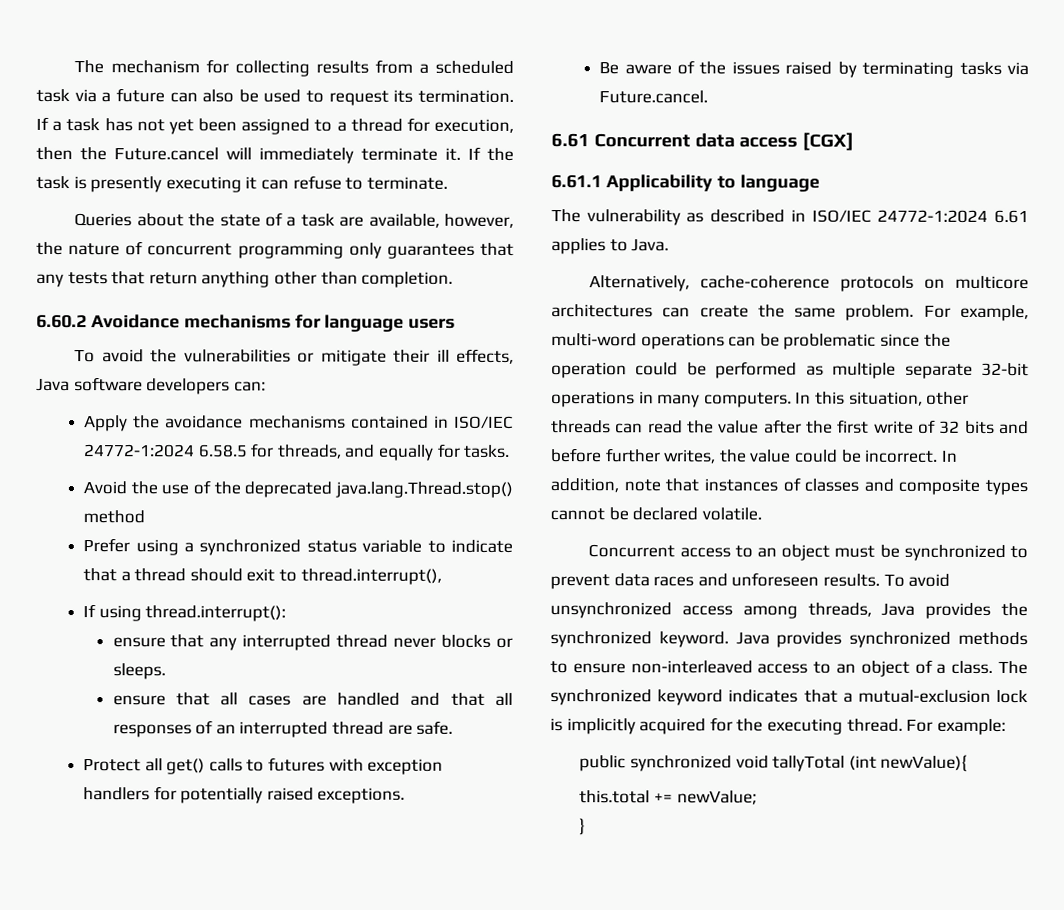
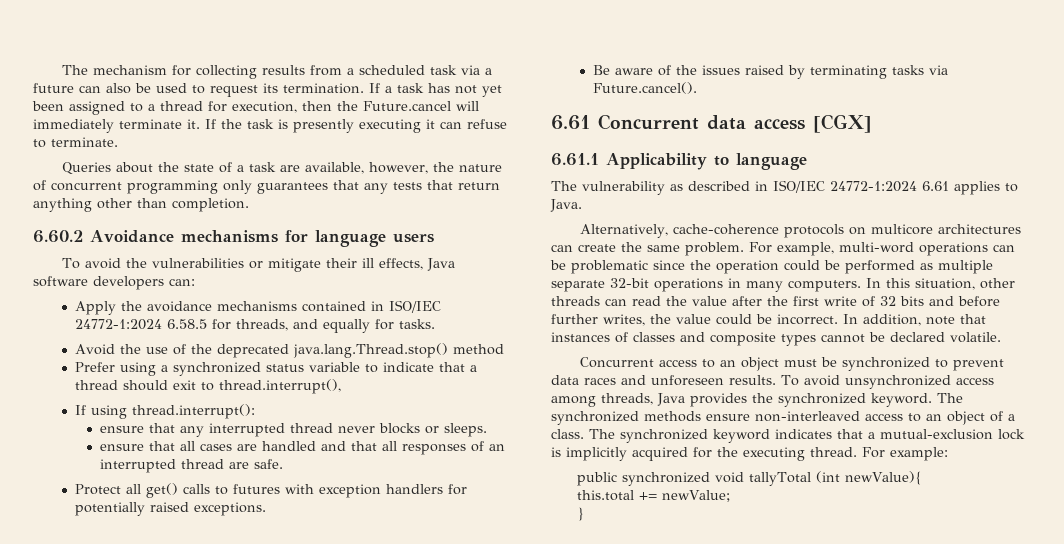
[599,90,709,104] Future.cancel. -> [592,82,697,94] Future.cancel().
[735,631,843,648] Java provides -> [937,393,963,403] The
[550,661,568,674] to -> (701, 416) none

